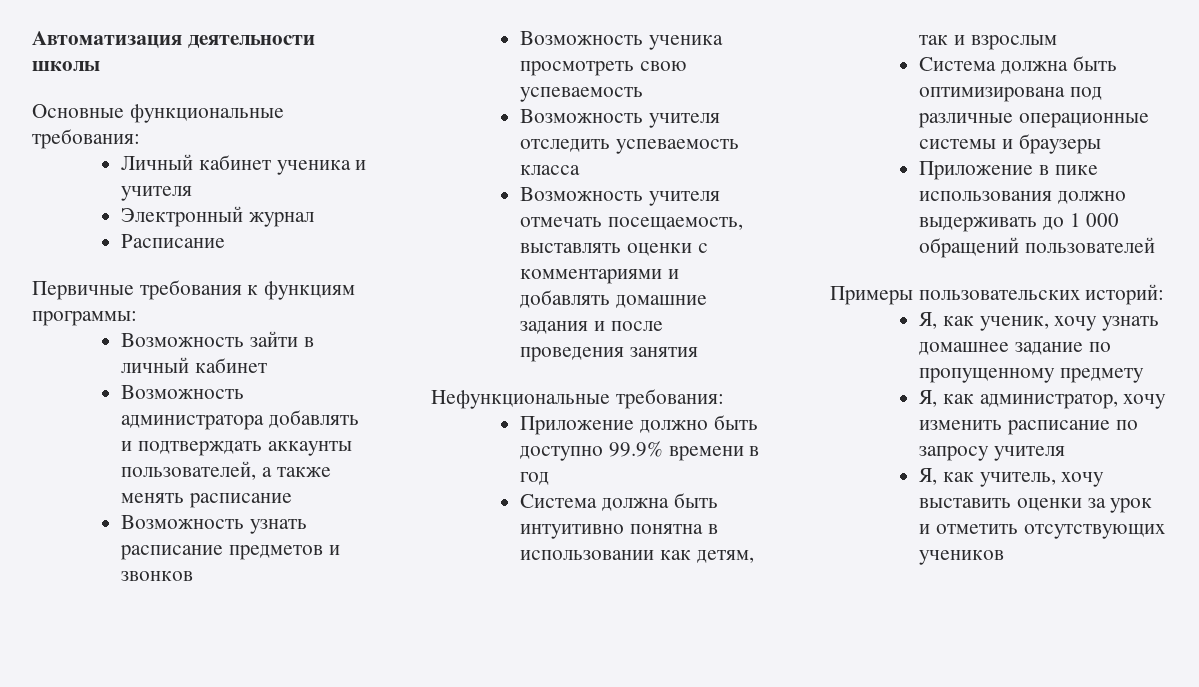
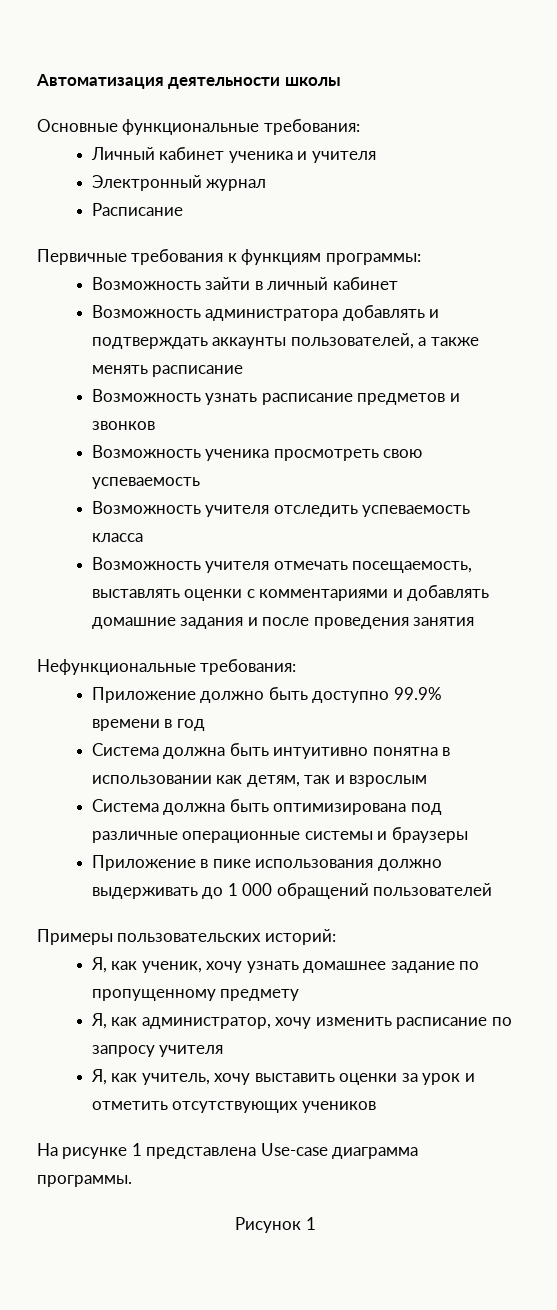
(1005, 557) none -> [37,1143,419,1159] [37,1175,132,1187] [235,1217,316,1233] // На рисунке 1 представлена Use-case диаграмма программы. // Рисунок 1

